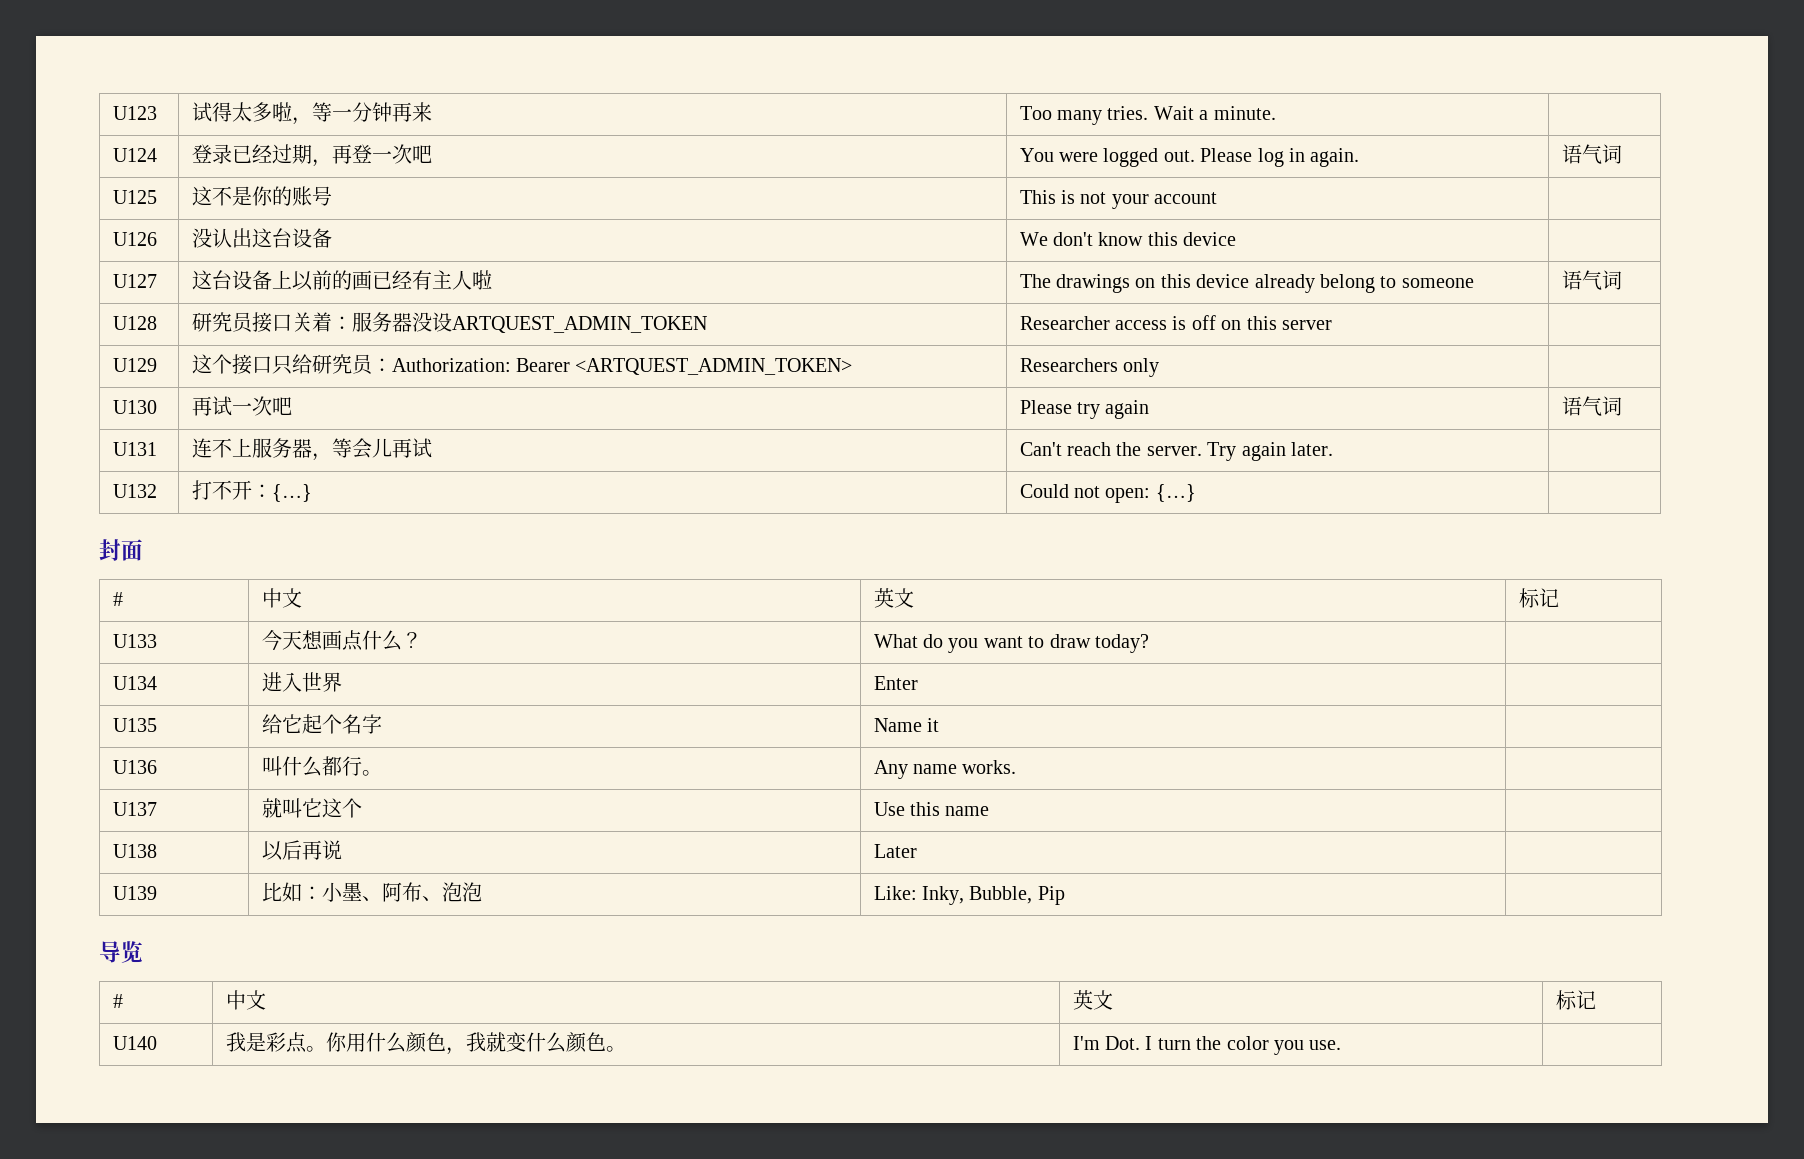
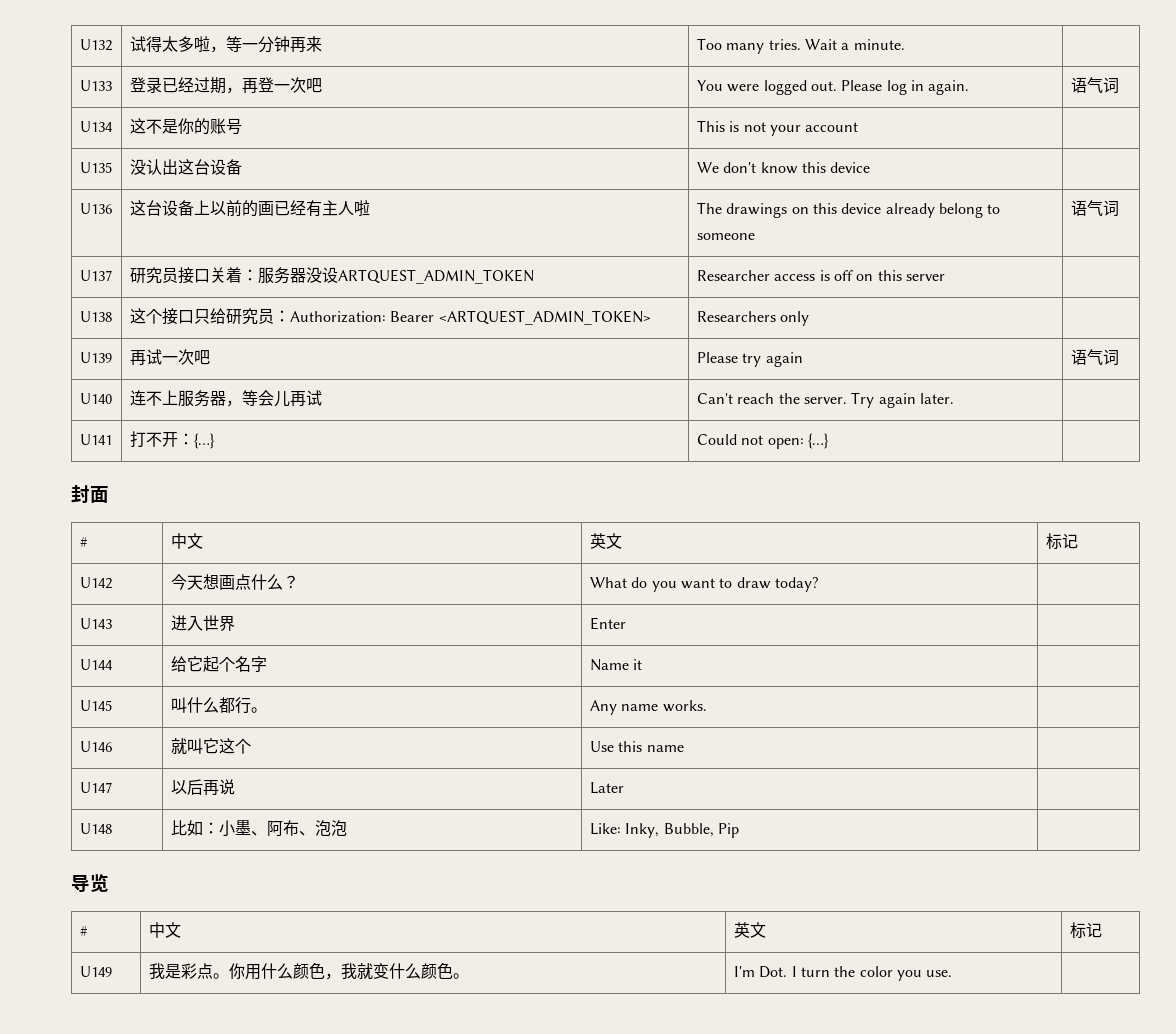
[112,106,157,120] U123 -> [79,39,112,51] U132
[112,148,157,162] U124 -> [79,80,112,91] U133
[112,190,157,204] U125 -> [79,121,113,132] U134
[112,232,157,246] U126 -> [79,162,112,173] U135
[112,274,157,288] U127 -> [79,203,112,214] U136
[112,316,157,330] U128 -> [79,270,112,281] U137
[112,358,157,372] U129 -> [79,311,112,322] U138
[112,400,157,414] U130 -> [79,352,112,363] U139
[112,442,157,456] U131 -> [79,393,112,404] U140
[112,484,157,498] U132 -> [79,434,112,445] U141
[112,634,157,648] U133 -> [79,577,112,589] U142
[112,676,157,690] U134 -> [79,618,112,629] U143
[112,718,157,732] U135 -> [79,659,113,670] U144
[112,760,157,774] U136 -> [79,700,112,711] U145
[112,802,157,816] U137 -> [79,741,112,752] U146
[112,844,157,858] U138 -> [79,782,112,793] U147
[112,886,157,900] U139 -> [79,823,112,834] U148
[112,1036,157,1050] U140 -> [79,966,112,977] U149

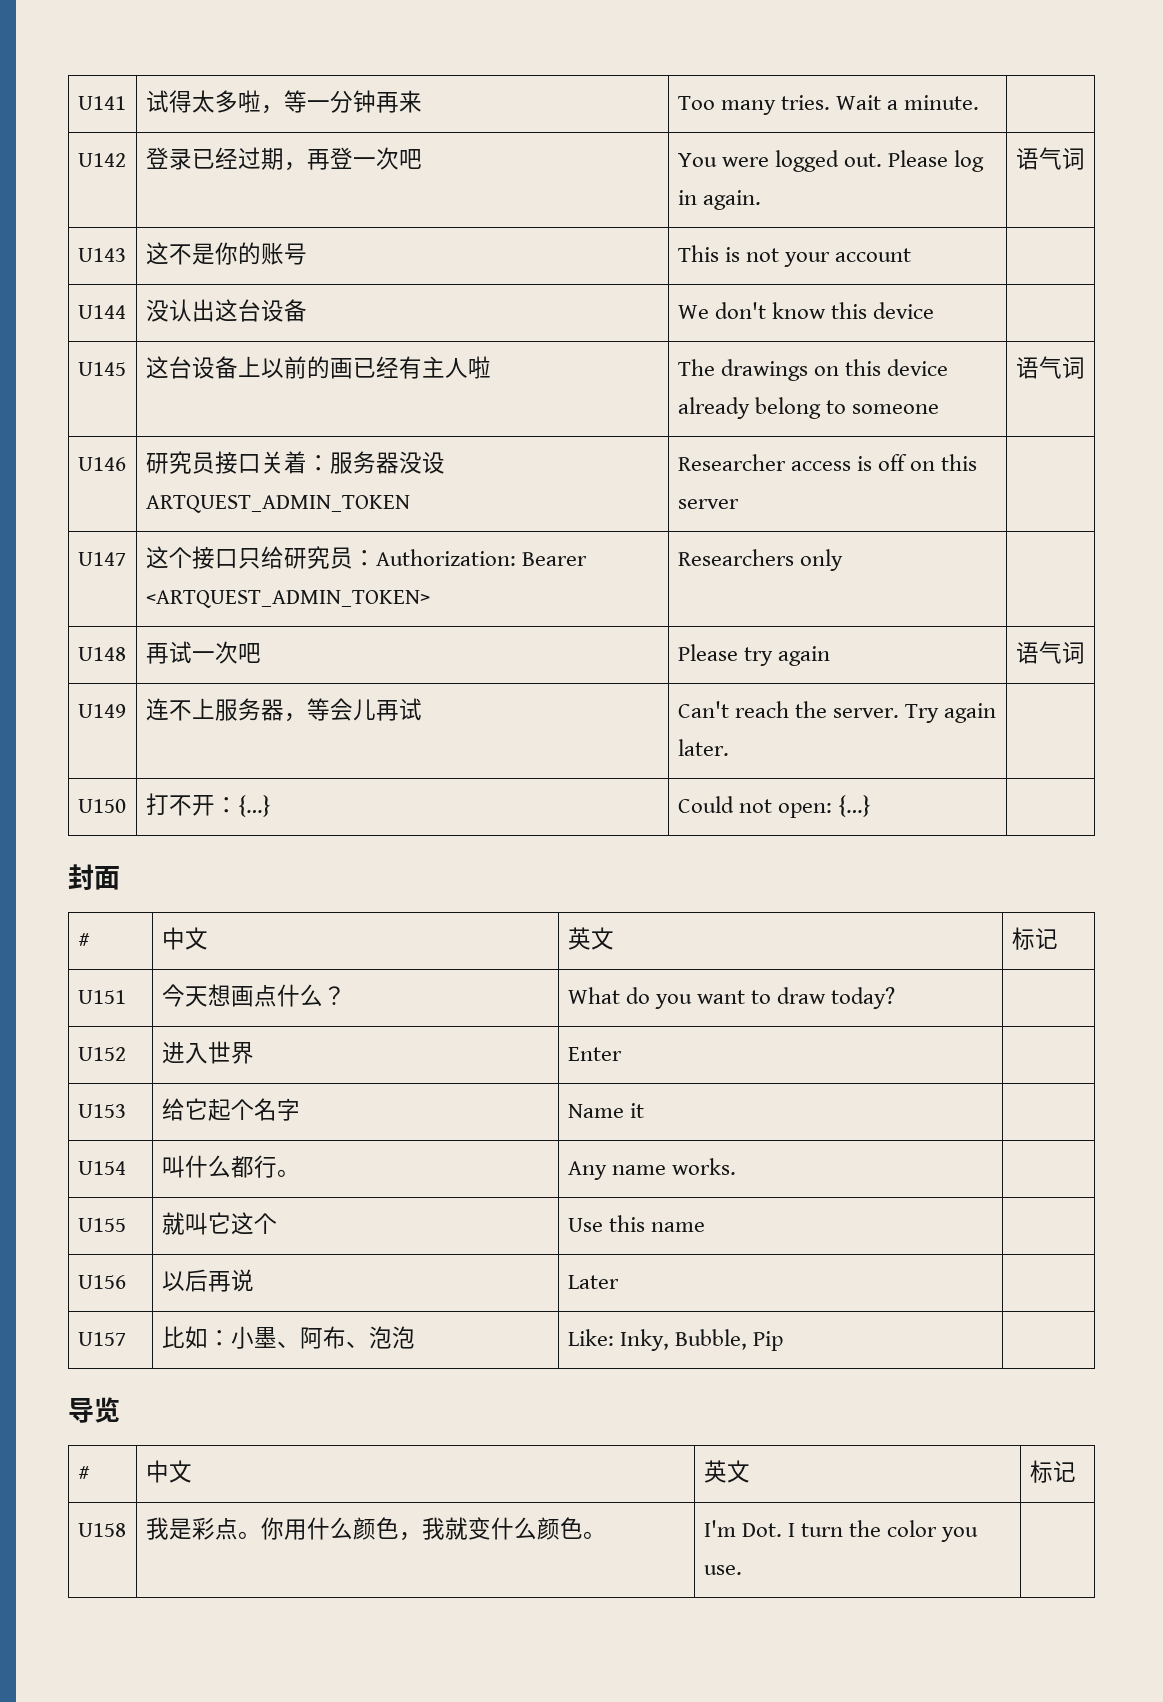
[79,39,112,51] U132 -> [77,96,126,110] U141
[79,80,112,91] U133 -> [77,153,126,167] U142
[79,121,113,132] U134 -> [77,248,126,262] U143
[79,162,112,173] U135 -> [77,305,126,319] U144
[79,203,112,214] U136 -> [77,362,126,376] U145
[79,270,112,281] U137 -> [77,457,126,471] U146
[79,311,112,322] U138 -> [77,552,126,566] U147
[79,352,112,363] U139 -> [77,647,126,661] U148
[79,393,112,404] U140 -> [77,704,126,718] U149
[79,434,112,445] U141 -> [77,799,126,813] U150
[79,577,112,589] U142 -> [77,990,126,1004] U151
[79,618,112,629] U143 -> [77,1047,126,1061] U152
[79,659,113,670] U144 -> [77,1104,126,1118] U153
[79,700,112,711] U145 -> [77,1161,126,1175] U154
[79,741,112,752] U146 -> [77,1218,126,1232] U155
[79,782,112,793] U147 -> [77,1275,126,1289] U156
[79,823,112,834] U148 -> [77,1332,126,1346] U157
[79,966,112,977] U149 -> [77,1523,126,1537] U158

